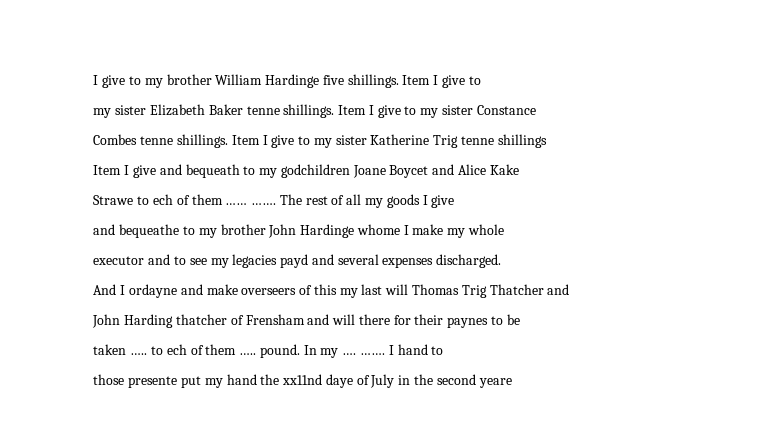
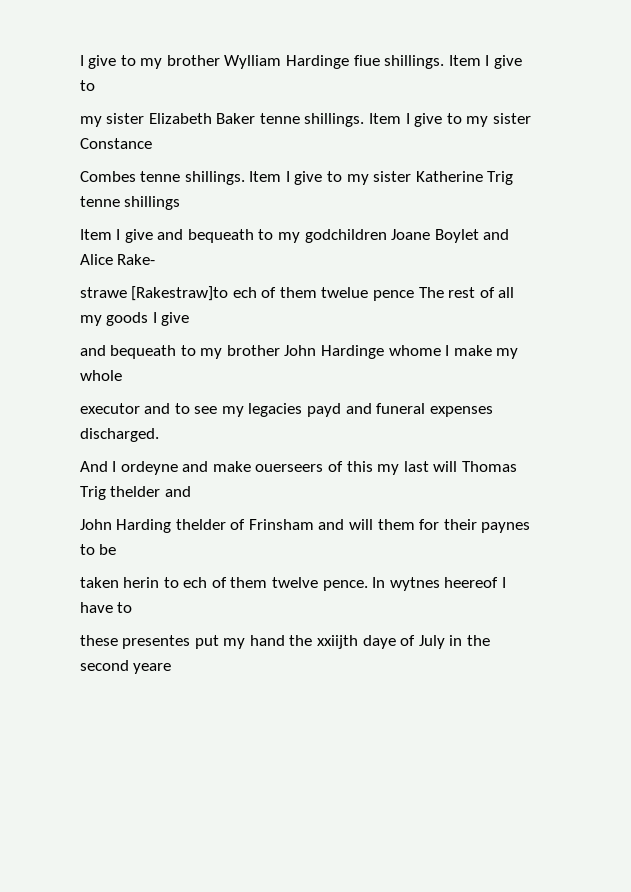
[215,74,344,88] William Hardinge five -> [224,55,380,69] Wylliam Hardinge fiue
[389,165,429,178] Boycet -> [434,229,479,243] Boylet
[489,164,519,175] [93,194,277,205] Kake // Strawe to ech of them …… ……. -> [117,254,156,265] [79,286,415,301] Rake- // strawe [Rakestraw]to ech of them twelue pence
[119,224,180,238] bequeathe -> [110,345,177,359] bequeath
[337,254,379,265] several -> [376,403,426,414] funeral
[129,284,178,298] ordayne -> [120,461,178,475] ordeyne
[241,288,297,295] overseers -> [255,464,324,472] ouerseers
[489,284,544,295] Thatcher -> [110,486,161,497] thelder
[176,314,305,325] thatcher of Frensham -> [175,519,314,530] thelder of Frinsham
[358,314,390,325] there -> [377,519,415,530] them
[130,344,444,358] [93,374,178,388] ….. to ech of them ….. pound. In my …. ……. I hand to // those presente -> [123,577,507,591] [79,602,133,613] [79,635,191,649] herin to ech of them twelve pence. In wytnes heereof I have to // these presentes
[282,374,323,385] xx11nd -> [317,635,359,649] xxiijth

